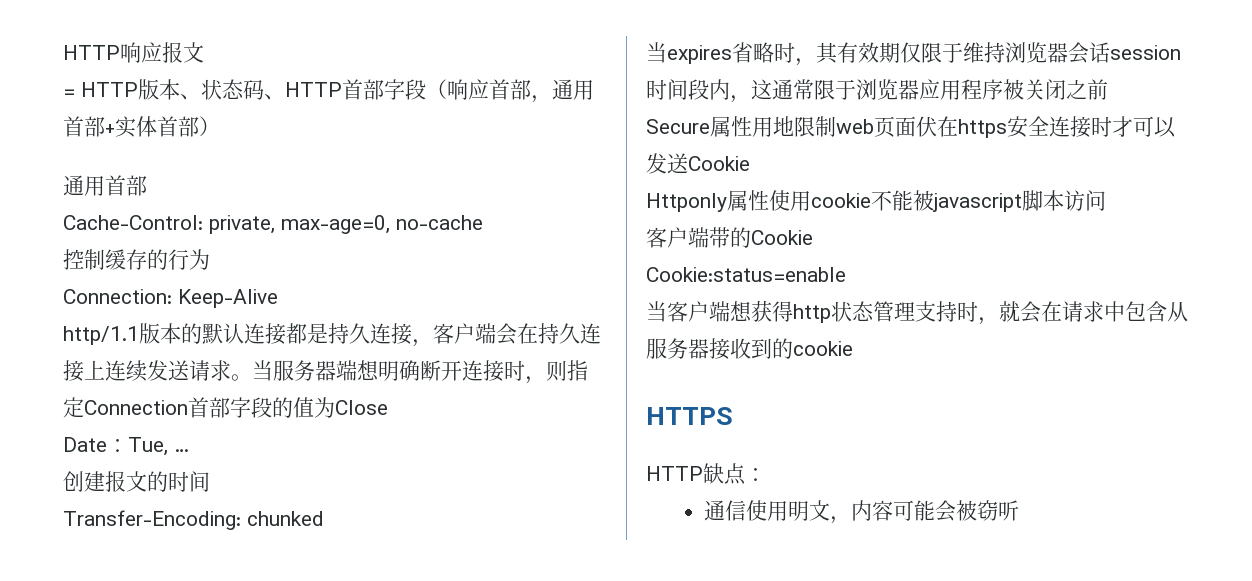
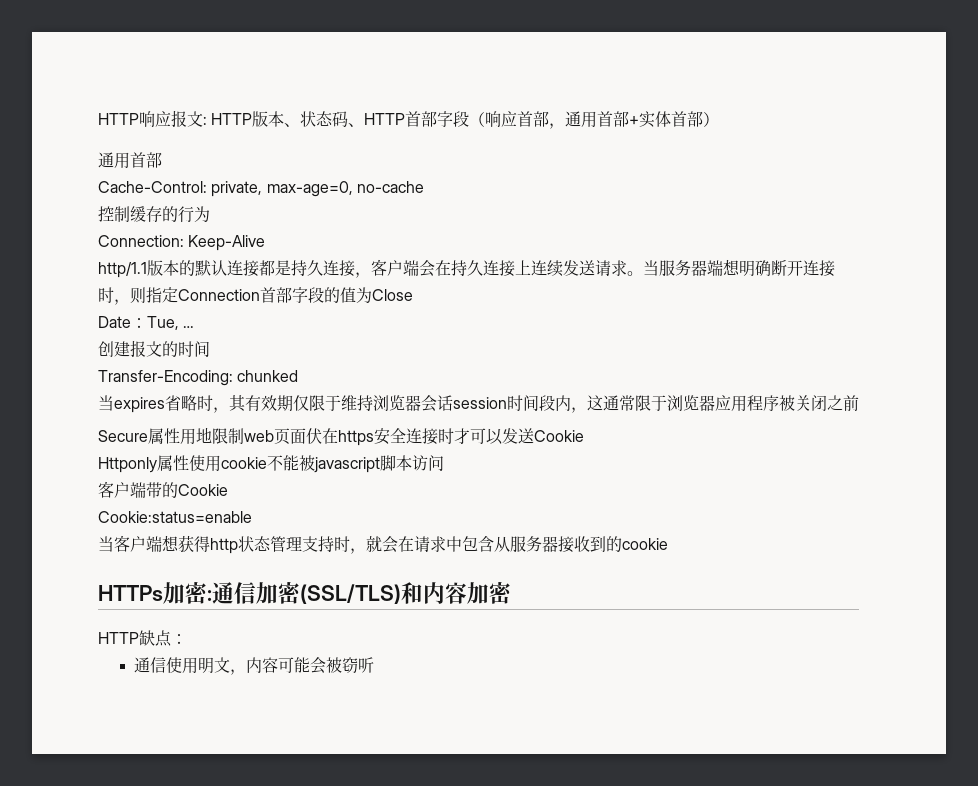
[63,89,75,97] // = -> [203,116,207,125] :
[646,407,733,425] HTTPS -> [98,582,512,604] HTTPs加密:通信加密(SSL/TLS)和内容加密

